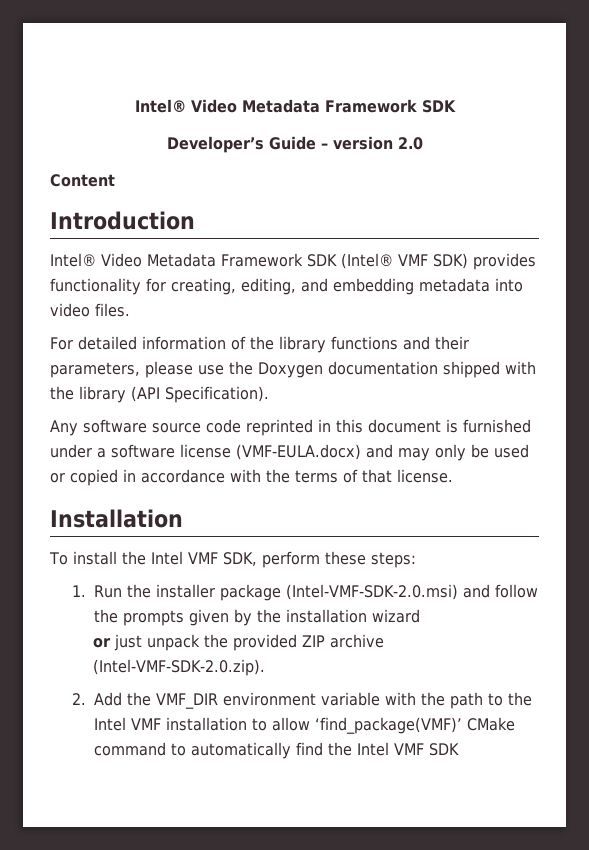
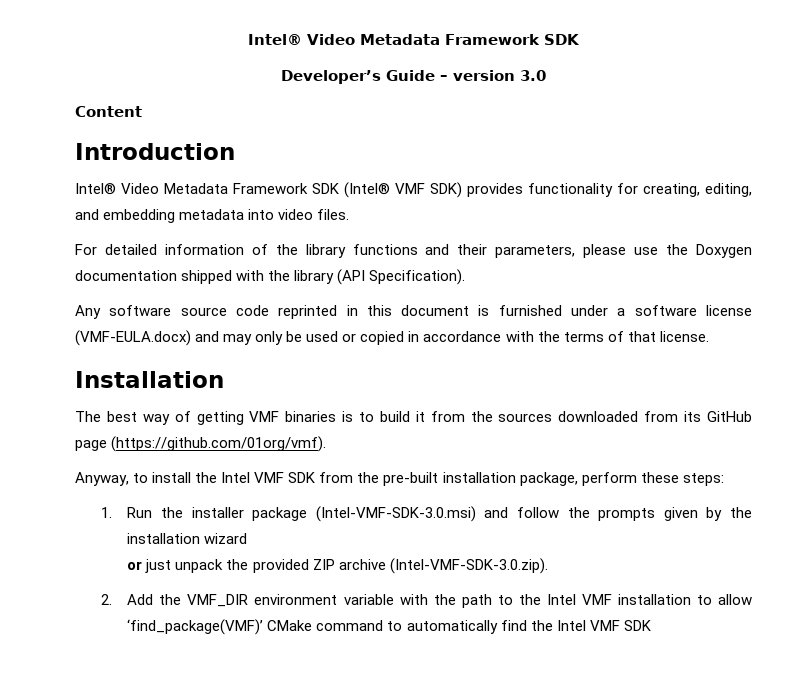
[397,137,423,150] 2.0 -> [520,70,546,81] 3.0
[49,551,257,566] To install the Intel VMF SDK, -> [75,411,752,425] [75,436,327,452] [75,472,578,486] The best way of getting VMF binaries is to build it from the sources downloaded from its GitHub page (https://github.com/01org/vmf). // Anyway, to install the Intel VMF SDK from the pre-built installation package,
[285,584,458,600] (Intel-VMF-SDK-2.0.msi) -> [315,506,476,522] (Intel-VMF-SDK-3.0.msi)
[93,659,266,676] (Intel-VMF-SDK-2.0.zip). -> [389,558,548,574] (Intel-VMF-SDK-3.0.zip).

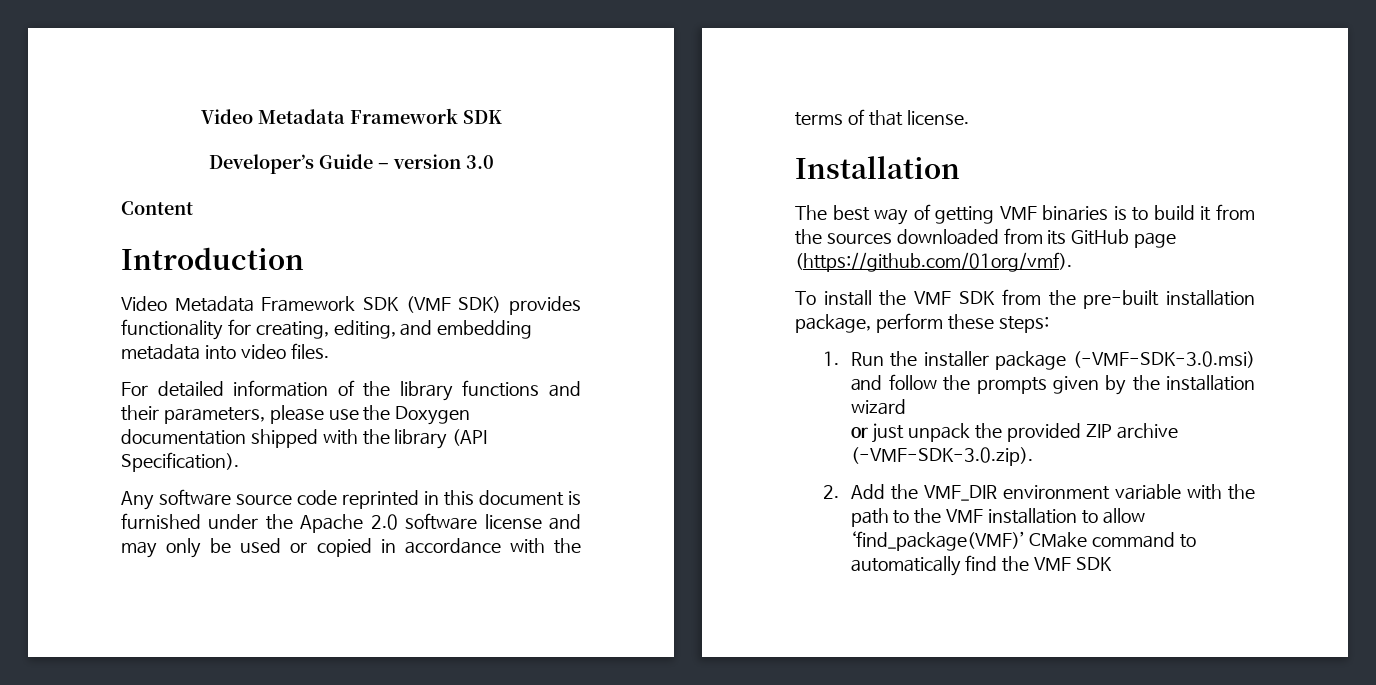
[248,34,303,45] Intel® -> (200, 116) none
[75,182,425,198] Intel® Video Metadata Framework SDK (Intel® VMF -> [121,296,451,313] Video Metadata Framework SDK (VMF
[617,308,626,316] a -> [265,514,398,533] the Apache 2.0
[75,330,191,346] (VMF-EULA.docx) -> (542, 521) none
[75,472,149,486] Anyway, to -> [795,291,816,305] To
[221,472,251,483] Intel -> (907, 298) none
[315,506,476,522] (Intel-VMF-SDK-3.0.msi) -> [1073,351,1255,368] (-VMF-SDK-3.0.msi)
[389,558,548,574] (Intel-VMF-SDK-3.0.zip). -> [850,447,1033,466] (-VMF-SDK-3.0.zip).
[546,594,576,605] Intel -> (942, 516) none
[556,620,586,631] Intel -> (1030, 564) none

